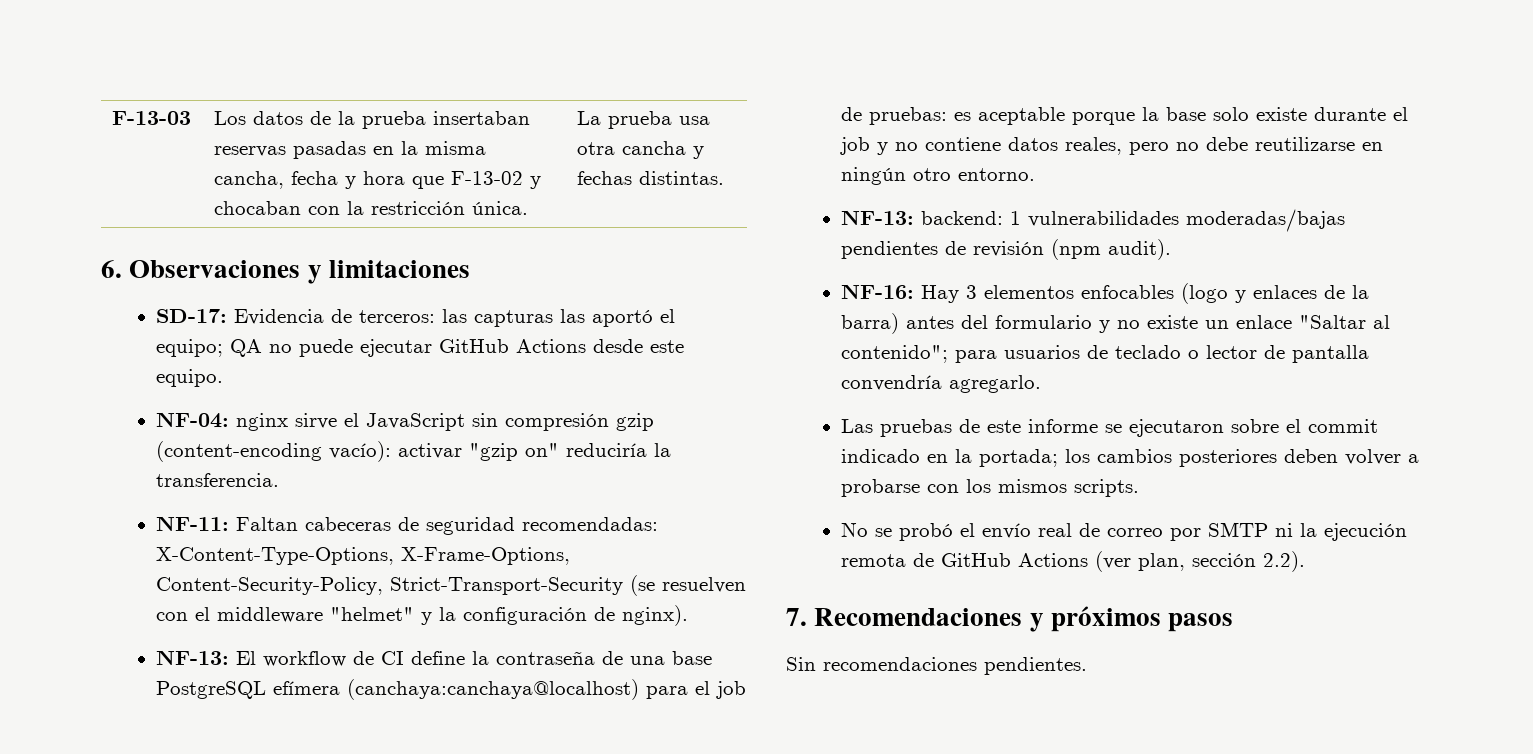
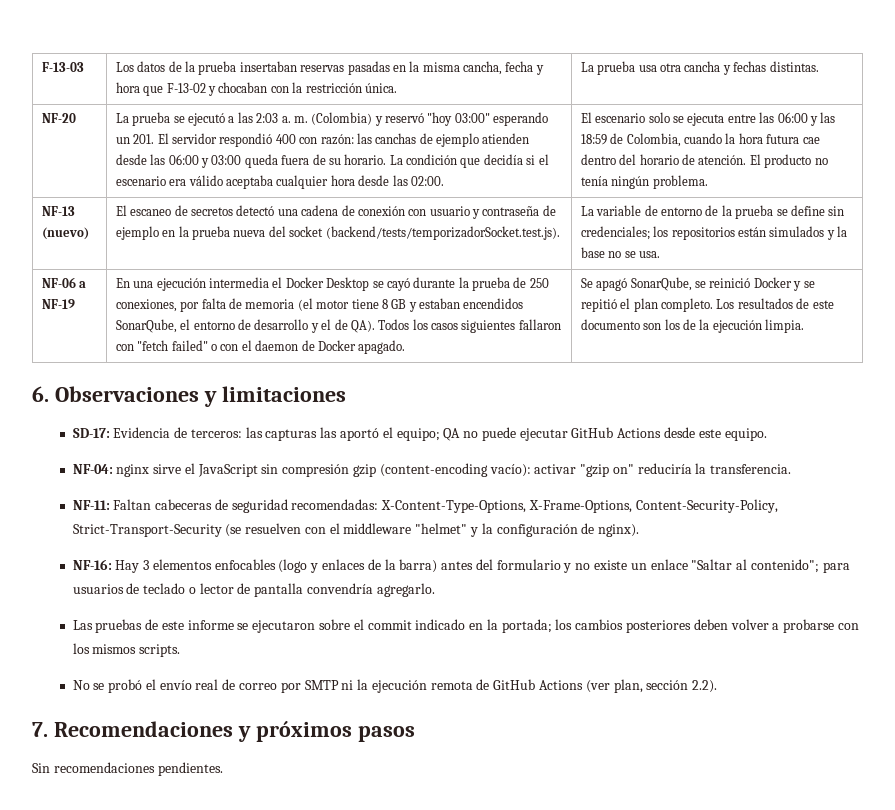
(725, 178) none -> [41,113,76,123] [115,112,549,126] [115,133,530,147] [115,154,549,168] [115,175,444,189] [580,112,836,126] [580,133,820,147] [580,154,828,168] [580,175,708,189] [41,206,75,216] [41,227,89,240] [115,205,556,219] [115,226,560,240] [580,205,845,219] [580,226,848,240] [580,247,660,258] [41,277,87,288] [41,299,75,309] [115,277,549,291] [115,298,524,312] [115,319,561,333] [115,340,406,354] [580,277,815,291] [580,298,834,312] [580,319,805,333] // NF-20 | La prueba se ejecutó a las 2:03 a. m. (Colombia) y reservó "hoy 03:00" esperando un 201. El servidor respondió 400 con razón: las canchas de ejemplo atienden desde las 06:00 y 03:00 queda fuera de su horario. La condición que decidía si el escenario era válido aceptaba cualquier hora desde las 02:00. | El escenario solo se ejecuta entre las 06:00 y las 18:59 de Colombia, cuando la hora futura cae dentro del horario de atención. El producto no tenía ningún problema. // NF-13 (nuevo) | El escaneo de secretos detectó una cadena de conexión con usuario y contraseña de ejemplo en la prueba nueva del socket (backend/tests/temporizadorSocket.test.js). | La variable de entorno de la prueba se define sin credenciales; los repositorios están simulados y la base no se usa. // NF-06 a NF-19 | En una ejecución intermedia el Docker Desktop se cayó durante la prueba de 250 conexiones, por falta de memoria (el motor tiene 8 GB y estaban encendidos SonarQube, el entorno de desarrollo y el de QA). Todos los casos siguientes fallaron con "fetch failed" o con el daemon de Docker apagado. | Se apagó SonarQube, se reinició Docker y se repitió el plan completo. Los resultados de este documento son los de la ejecución limpia.
[156,650,713,667] [156,679,747,700] [841,107,1409,125] [840,137,1384,155] [841,167,1036,185] [841,209,1346,232] [841,239,1172,260] // NF-13: El workflow de CI define la contraseña de una base PostgreSQL efímera (canchaya:canchaya@localhost) para el job de pruebas: es aceptable porque la base solo existe durante el job y no contiene datos reales, pero no debe reutilizarse en ningún otro entorno. // NF-13: backend: 1 vulnerabilidades moderadas/bajas pendientes de revisión (npm audit). -> (640, 530) none

